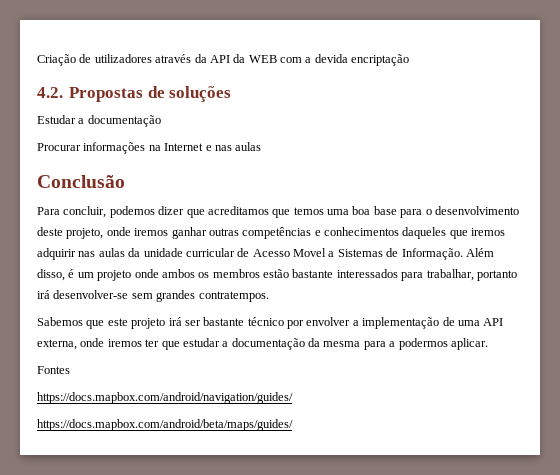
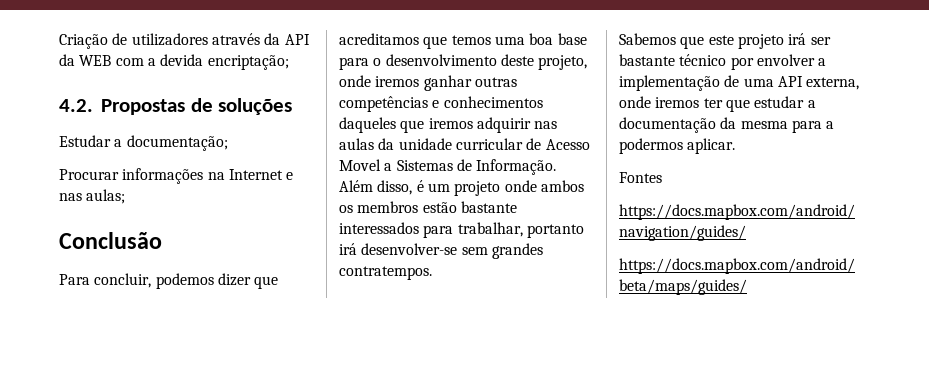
[351,54,410,66] encriptação -> [207,55,289,70] encriptação;
[87,115,161,127] documentação -> [126,135,228,151] documentação;
[235,142,262,151] aulas -> [86,189,126,204] aulas;

